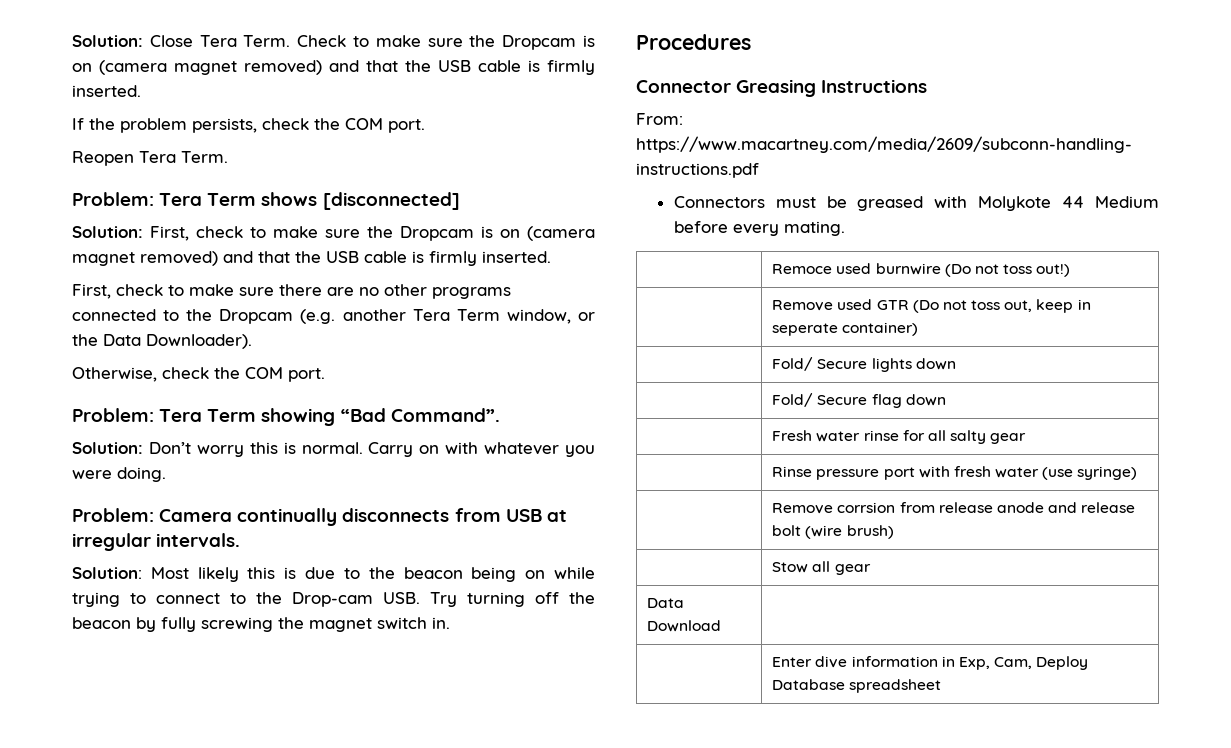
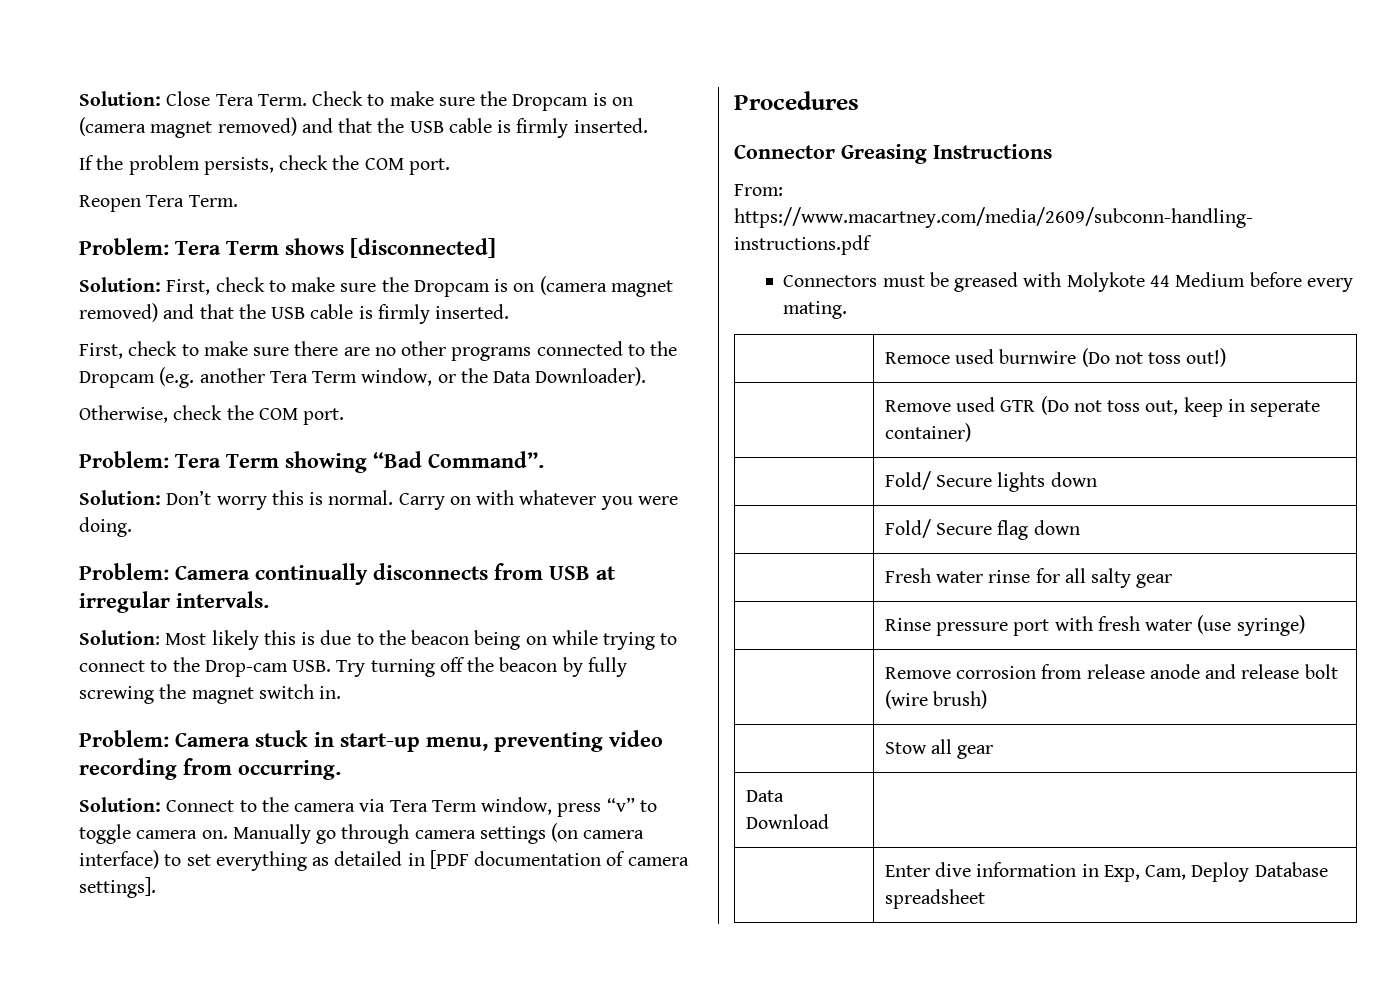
(450, 623) none -> [79,730,663,752] [79,758,341,780] [79,797,657,817] [79,823,645,844] [79,850,689,871] [79,877,156,898] // Problem: Camera stuck in start-up menu, preventing video recording from occurring. // Solution: Connect to the camera via Tera Term window, press “v” to toggle camera on. Manually go through camera settings (on camera interface) to set everything as detailed in [PDF documentation of camera settings].
[837,502,896,513] corrsion -> [955,666,1036,679] corrosion

